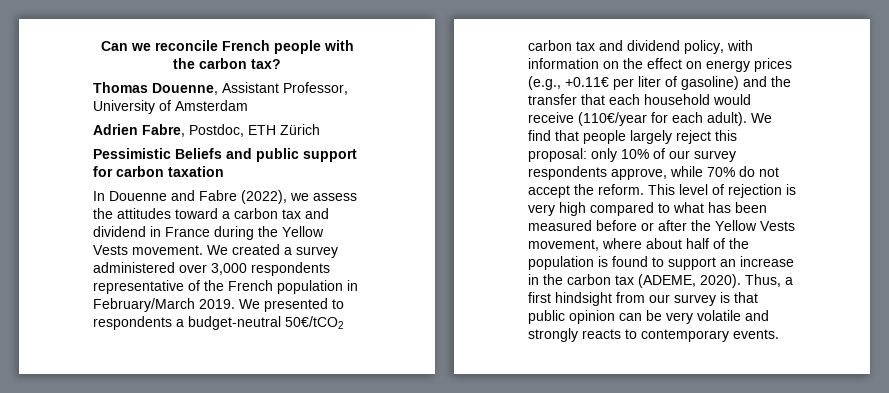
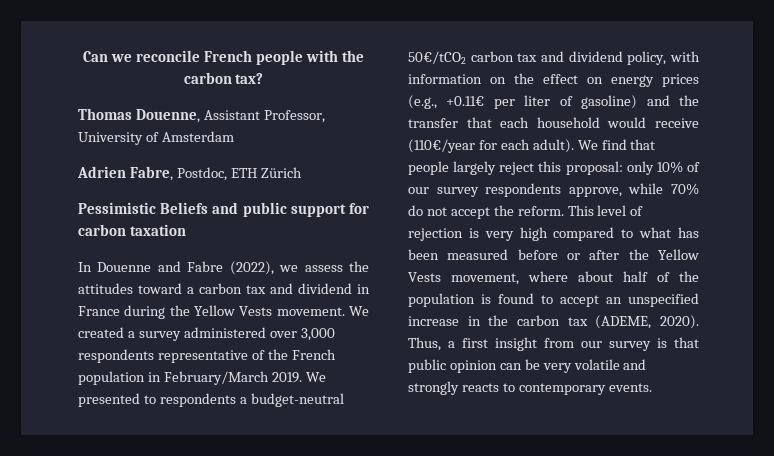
[668,257,736,270] support an -> [560,293,699,307] accept an unspecified
[555,292,612,306] hindsight -> [495,337,537,351] insight

